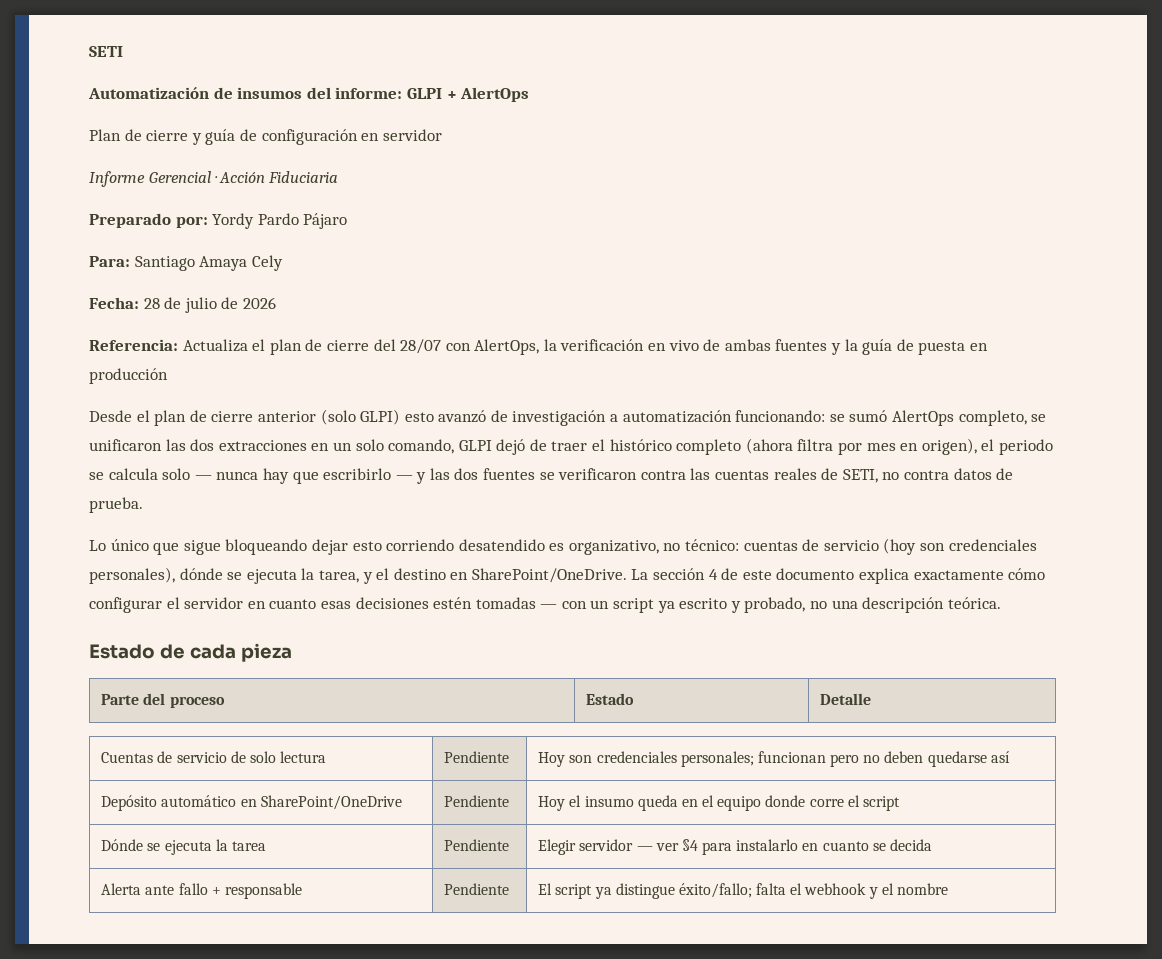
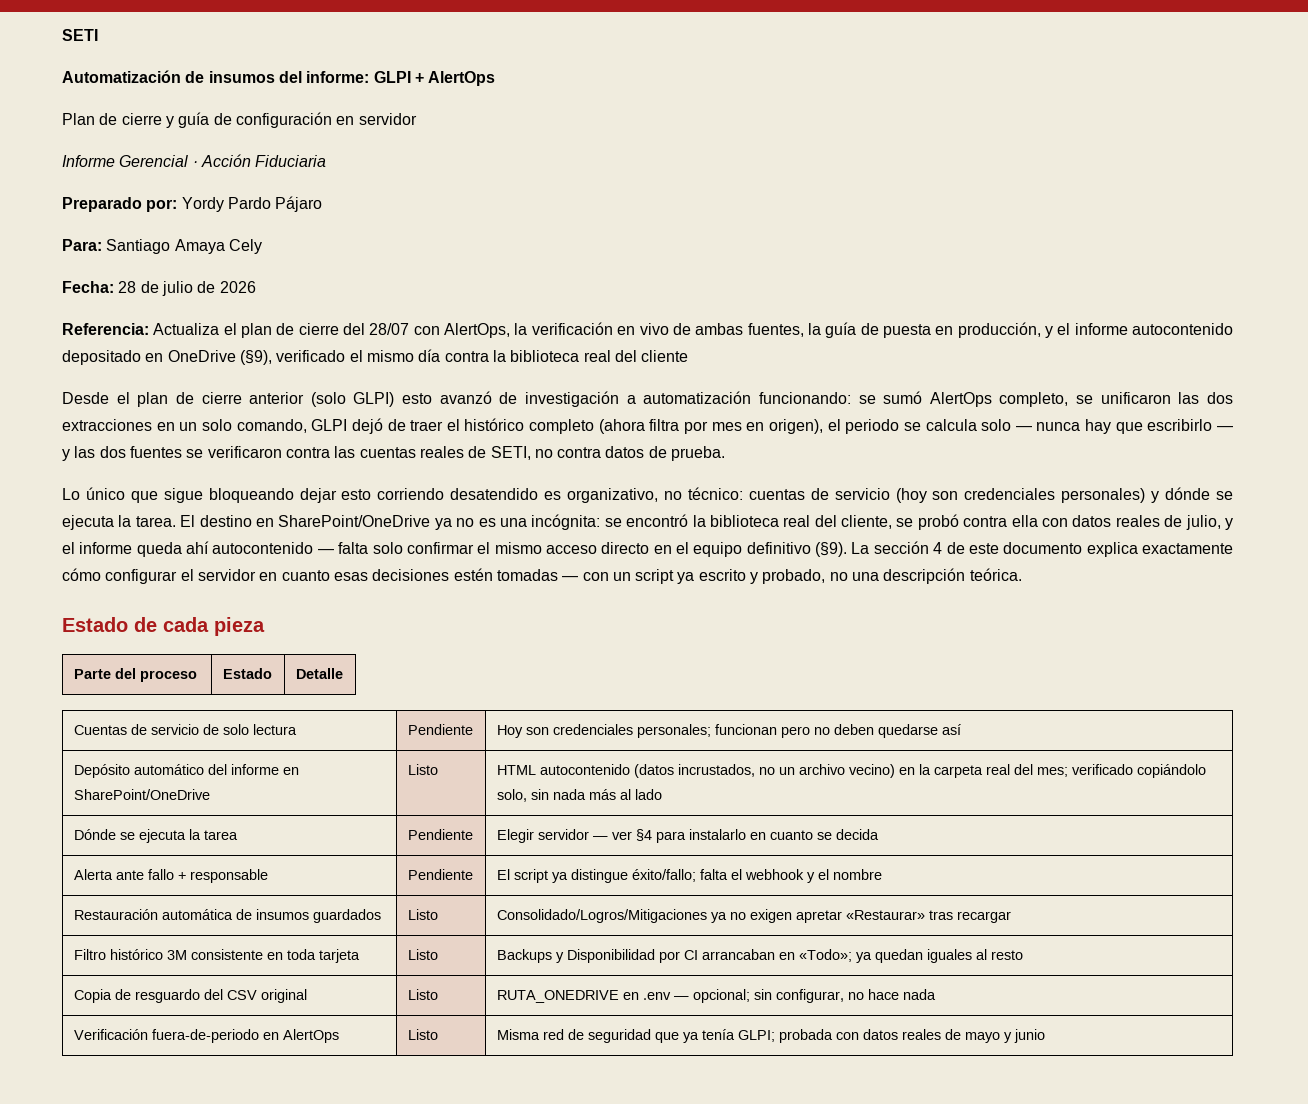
[775,339,842,355] fuentes y -> [747,323,804,337] fuentes,
[89,368,168,384] producción -> [957,322,1233,338] [62,349,689,365] producción, y el informe autocontenido depositado en OneDrive (§9), verificado el mismo día contra la biblioteca real del cliente
[89,567,175,584] personales), -> [1061,488,1160,503] personales) y
[318,568,627,584] tarea, y el destino en SharePoint/OneDrive. -> [135,514,1233,530] [62,541,848,557] tarea. El destino en SharePoint/OneDrive ya no es una incógnita: se encontró la biblioteca real del cliente, se probó contra ella con datos reales de julio, y el informe queda ahí autocontenido — falta solo confirmar el mismo acceso directo en el equipo definitivo (§9).
(237, 801) none -> [207,764,279,775] del informe
[444,795,510,807] [538,795,901,811] Pendiente | Hoy el insumo queda en el equipo donde corre el script -> [407,764,438,775] [496,764,1206,778] [496,789,662,802] Listo | HTML autocontenido (datos incrustados, no un archivo vecino) en la carpeta real del mes; verificado copiándolo solo, sin nada más al lado
(949, 889) none -> [73,909,381,923] [407,909,438,920] [496,909,1011,923] [73,949,360,963] [407,949,438,960] [496,949,1023,963] [73,989,307,1003] [407,989,438,1000] [496,989,936,1003] [73,1029,339,1043] [407,1029,438,1040] [496,1029,1045,1043] // Restauración automática de insumos guardados | Listo | Consolidado/Logros/Mitigaciones ya no exigen apretar «Restaurar» tras recargar // Filtro histórico 3M consistente en toda tarjeta | Listo | Backups y Disponibilidad por CI arrancaban en «Todo»; ya quedan iguales al resto // Copia de resguardo del CSV original | Listo | RUTA_ONEDRIVE en .env — opcional; sin configurar, no hace nada // Verificación fuera-de-periodo en AlertOps | Listo | Misma red de seguridad que ya tenía GLPI; probada con datos reales de mayo y junio

